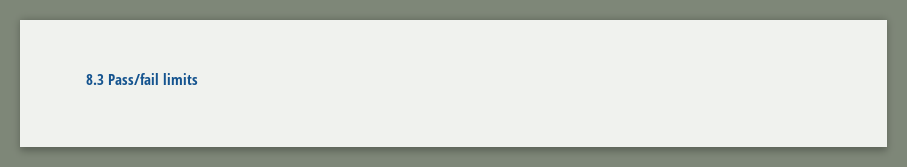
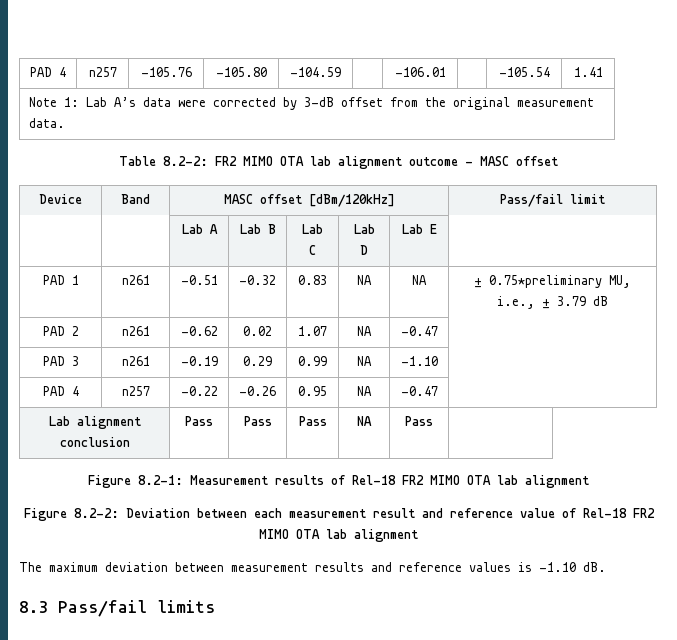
(86, 79) none -> [30,67,66,77] [88,67,117,77] [140,67,192,77] [215,67,267,77] [290,67,341,77] [394,67,446,77] [498,67,550,77] [573,67,603,77] [29,97,595,110] [29,118,66,128] [119,156,558,169] [39,194,82,204] [121,194,150,204] [223,194,395,207] [500,194,606,207] [181,224,218,234] [239,224,276,234] [302,224,323,234] [309,245,316,255] [353,224,375,234] [360,245,368,255] [401,224,437,234] [42,275,79,285] [121,275,150,285] [180,275,218,285] [239,275,276,285] [298,275,327,285] [357,275,372,285] [412,275,427,285] [474,275,632,288] [497,296,609,309] [42,326,79,336] [121,326,150,336] [180,326,218,336] [243,326,272,336] [298,326,327,336] [357,326,372,336] [400,326,438,336] [42,356,79,366] [121,356,150,366] [180,356,218,366] [243,356,272,366] [298,356,327,366] [357,356,372,366] [400,356,438,366] [42,386,79,396] [121,386,150,396] [180,386,218,396] [239,386,276,396] [298,386,327,396] [357,386,372,396] [400,386,438,396] [48,416,141,429] [59,437,130,447] [185,416,213,426] [243,416,272,426] [298,416,327,426] [357,416,372,426] [405,416,433,426] [88,475,589,488] [23,508,655,521] [259,529,418,542] [19,562,606,572] PAD 4 | n257 | -105.76 | -105.80 | -104.59 | | -106.01 | | -105.54 | 1.41 // Note 1: Lab A’s data were corrected by 3-dB offset from the original measurement data. // Table 8.2-2: FR2 MIMO OTA lab alignment outcome - MASC offset // Device | Band | MASC offset [dBm/120kHz] | Pass/fail limit // | | Lab A | Lab B | Lab C | Lab D | Lab E | // PAD 1 | n261 | -0.51 | -0.32 | 0.83 | NA | NA | ± 0.75*preliminary MU, i.e., ± 3.79 dB // PAD 2 | n261 | -0.62 | 0.02 | 1.07 | NA | -0.47 | // PAD 3 | n261 | -0.19 | 0.29 | 0.99 | NA | -1.10 | // PAD 4 | n257 | -0.22 | -0.26 | 0.95 | NA | -0.47 | // Lab alignment conclusion | Pass | Pass | Pass | NA | Pass | // Figure 8.2-1: Measurement results of Rel-18 FR2 MIMO OTA lab alignment // Figure 8.2-2: Deviation between each measurement result and reference value of Rel-18 FR2 MIMO OTA lab alignment // The maximum deviation between measurement results and reference values is -1.10 dB. //

